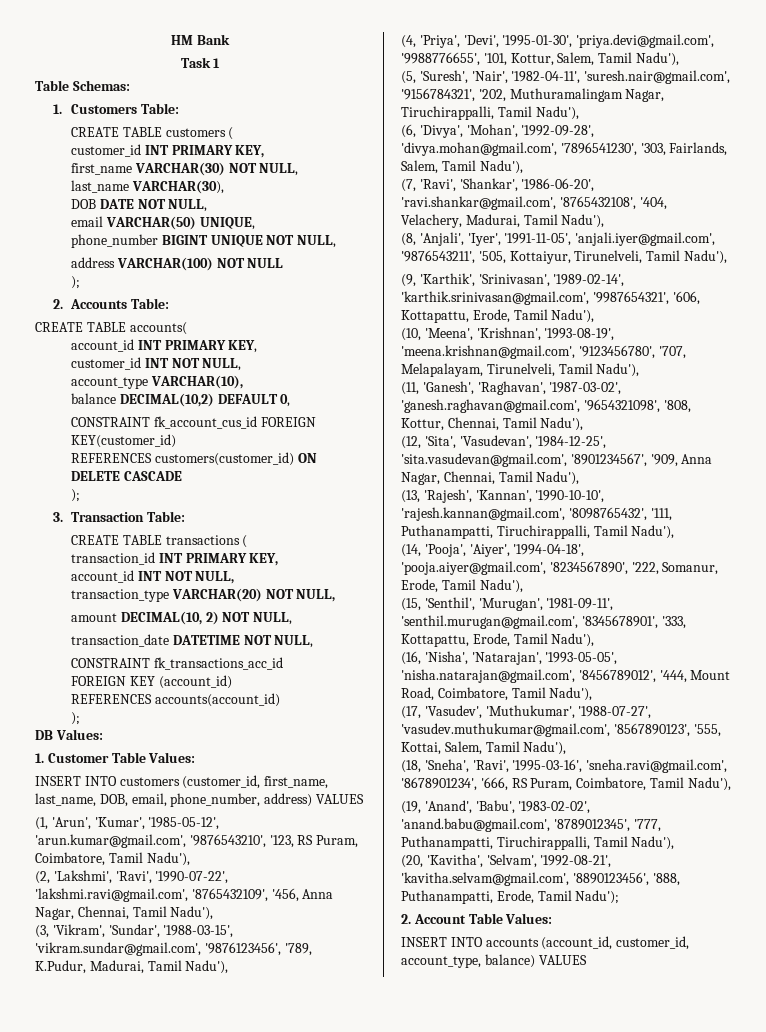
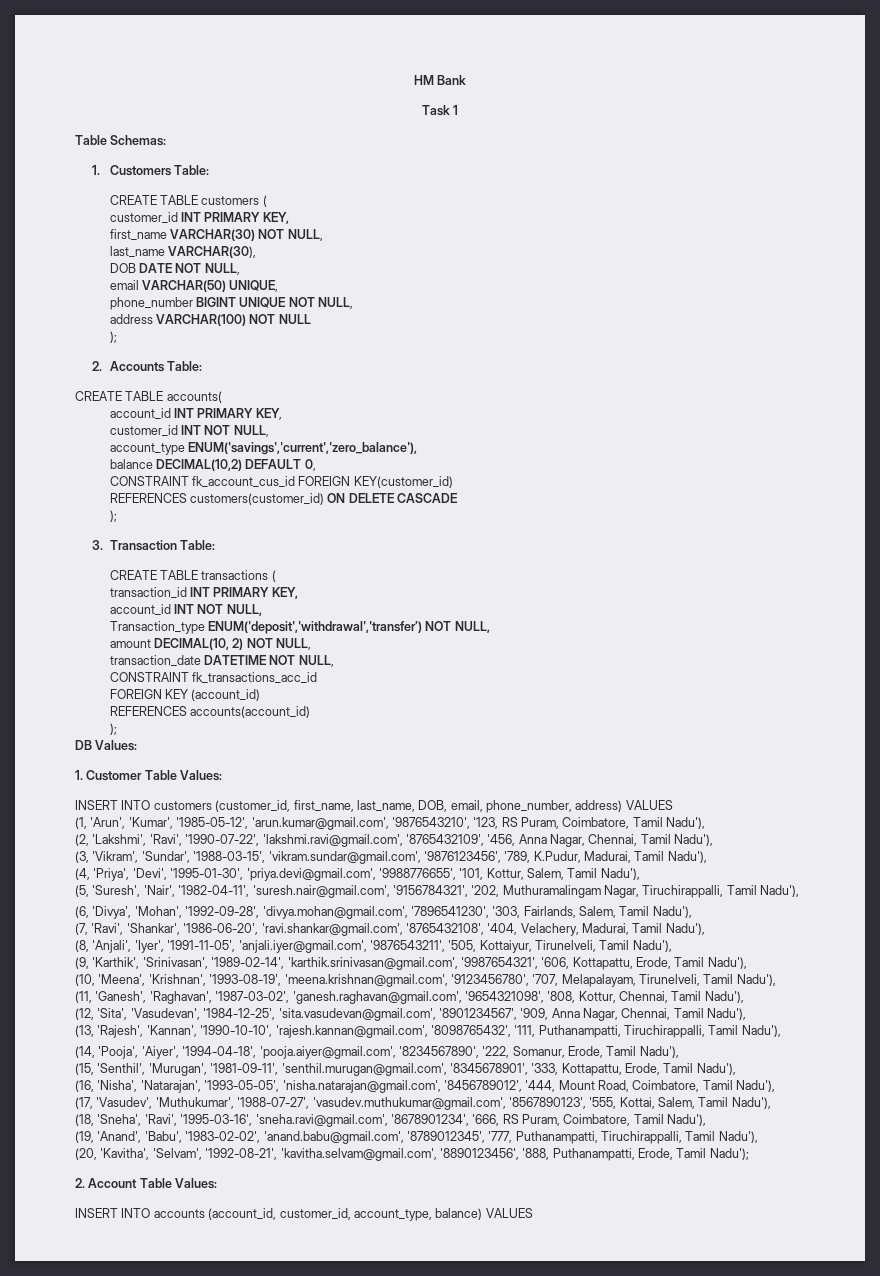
[150,375,243,389] VARCHAR(10), -> [187,442,417,455] ENUM('savings','current','zero_balance'),
[70,588,262,602] transaction_type VARCHAR(20) -> [109,621,422,634] Transaction_type ENUM('deposit','withdrawal','transfer’)

